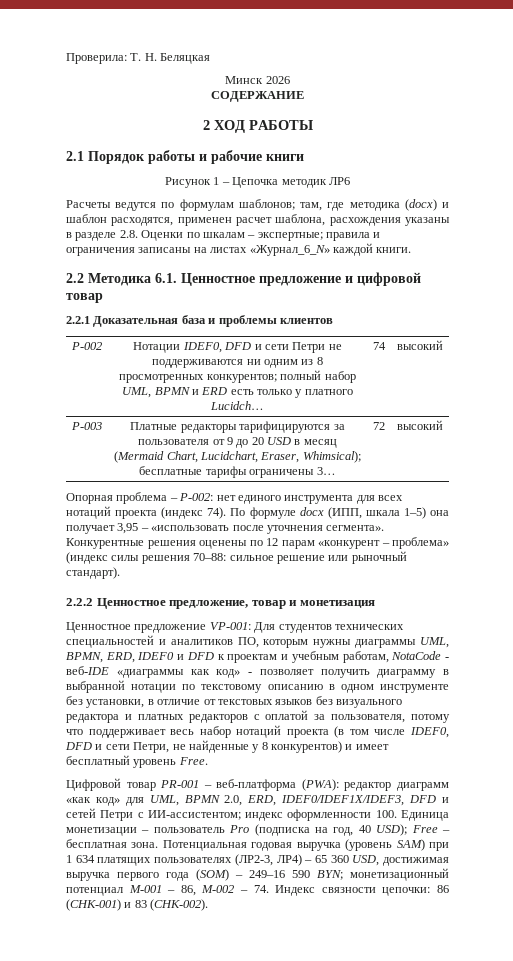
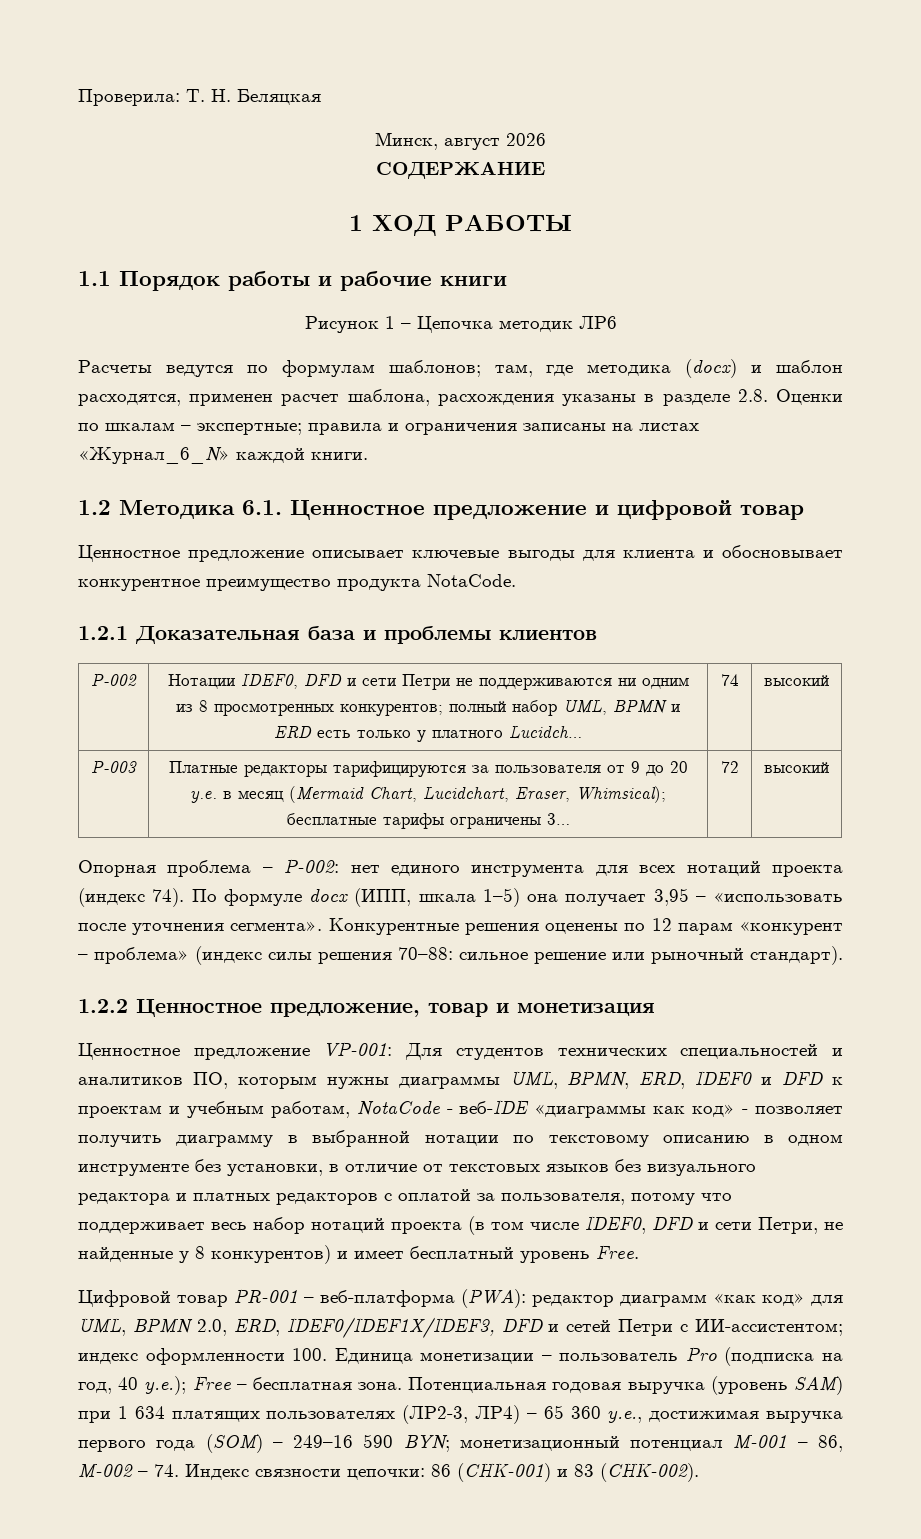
[225,76,264,84] Минск -> [375,132,500,150] Минск, август
[202,120,210,130] 2 -> [349,215,363,231] 1
[66,151,84,161] 2.1 -> [78,271,111,286] 1.1
[66,273,84,283] 2.2 -> [78,500,111,515] 1.2
[66,316,90,324] 2.2.1 -> [78,545,843,562] [78,574,516,591] [78,626,128,640] Ценностное предложение описывает ключевые выгоды для клиента и обосновывает конкурентное преимущество продукта NotaCode. // 1.2.1
[267,437,292,445] USD -> [190,791,217,803] у.е.
[66,598,93,606] 2.2.2 -> [78,999,128,1013] 1.2.2
[376,824,408,836] USD); -> [144,1376,187,1395] у.е.);
[352,855,380,866] USD, -> [607,1411,643,1423] у.е.,

